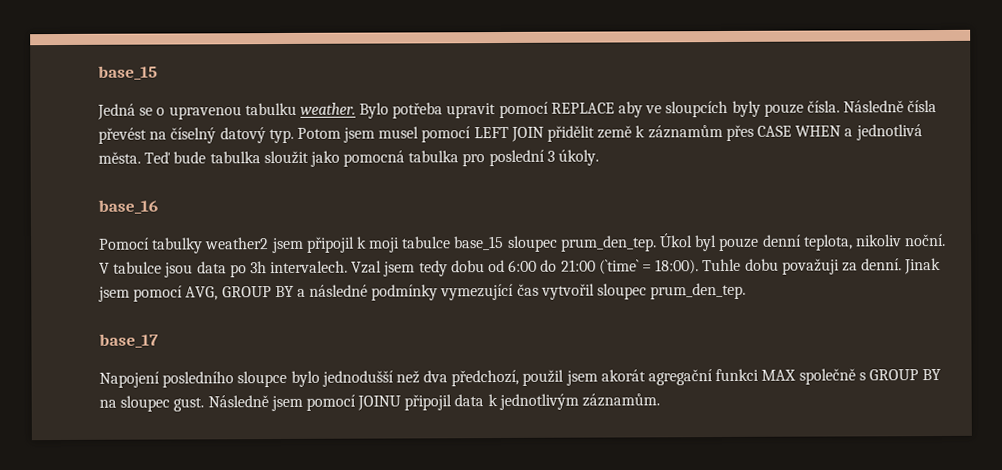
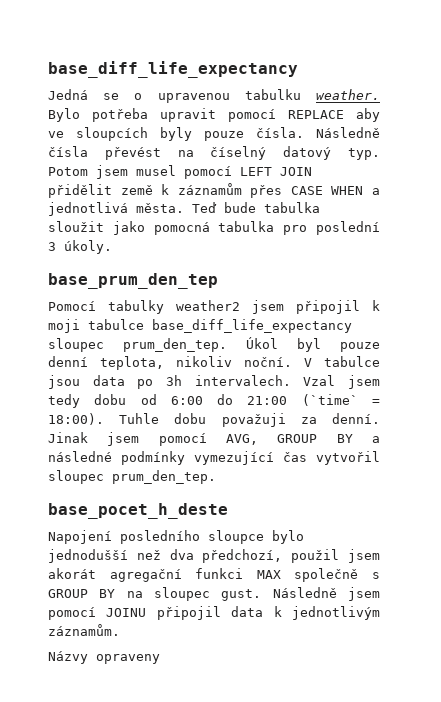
[98,65,158,80] base_15 -> [48,61,298,78] base_diff_life_expectancy
[98,199,158,214] base_16 -> [48,273,218,289] base_prum_den_tep
[454,235,505,251] base_15 -> [152,319,352,333] base_diff_life_expectancy
[99,333,159,348] base_17 -> [48,503,228,519] base_pocet_h_deste
(661, 400) none -> [48,651,160,664] // Názvy opraveny

